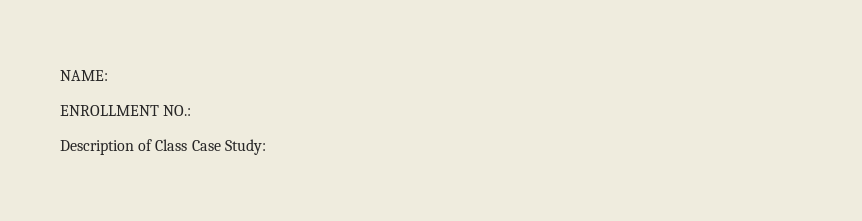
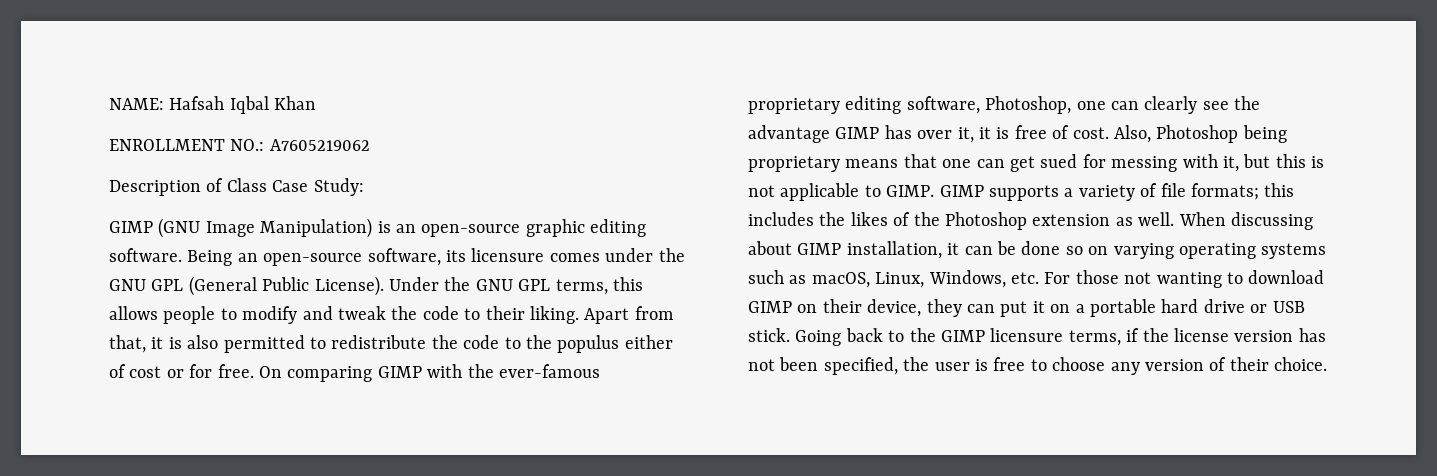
(108, 75) none -> [169,96,317,114] Hafsah Iqbal Khan
(192, 110) none -> [269,139,370,151] A7605219062
(266, 147) none -> [109,218,647,238] [109,248,685,266] [109,276,643,296] [109,306,674,324] [109,335,673,353] [109,364,600,382] [748,96,1261,114] [748,125,1287,143] [748,154,1325,172] [748,183,1295,201] [748,212,1313,230] [748,241,1327,259] [748,270,1325,288] [748,299,1305,317] [748,328,1326,346] [748,357,1328,375] // GIMP (GNU Image Manipulation) is an open-source graphic editing software. Being an open-source software, its licensure comes under the GNU GPL (General Public License). Under the GNU GPL terms, this allows people to modify and tweak the code to their liking. Apart from that, it is also permitted to redistribute the code to the populus either of cost or for free. On comparing GIMP with the ever-famous proprietary editing software, Photoshop, one can clearly see the advantage GIMP has over it, it is free of cost. Also, Photoshop being proprietary means that one can get sued for messing with it, but this is not applicable to GIMP. GIMP supports a variety of file formats; this includes the likes of the Photoshop extension as well. When discussing about GIMP installation, it can be done so on varying operating systems such as macOS, Linux, Windows, etc. For those not wanting to download GIMP on their device, they can put it on a portable hard drive or USB stick. Going back to the GIMP licensure terms, if the license version has not been specified, the user is free to choose any version of their choice.

